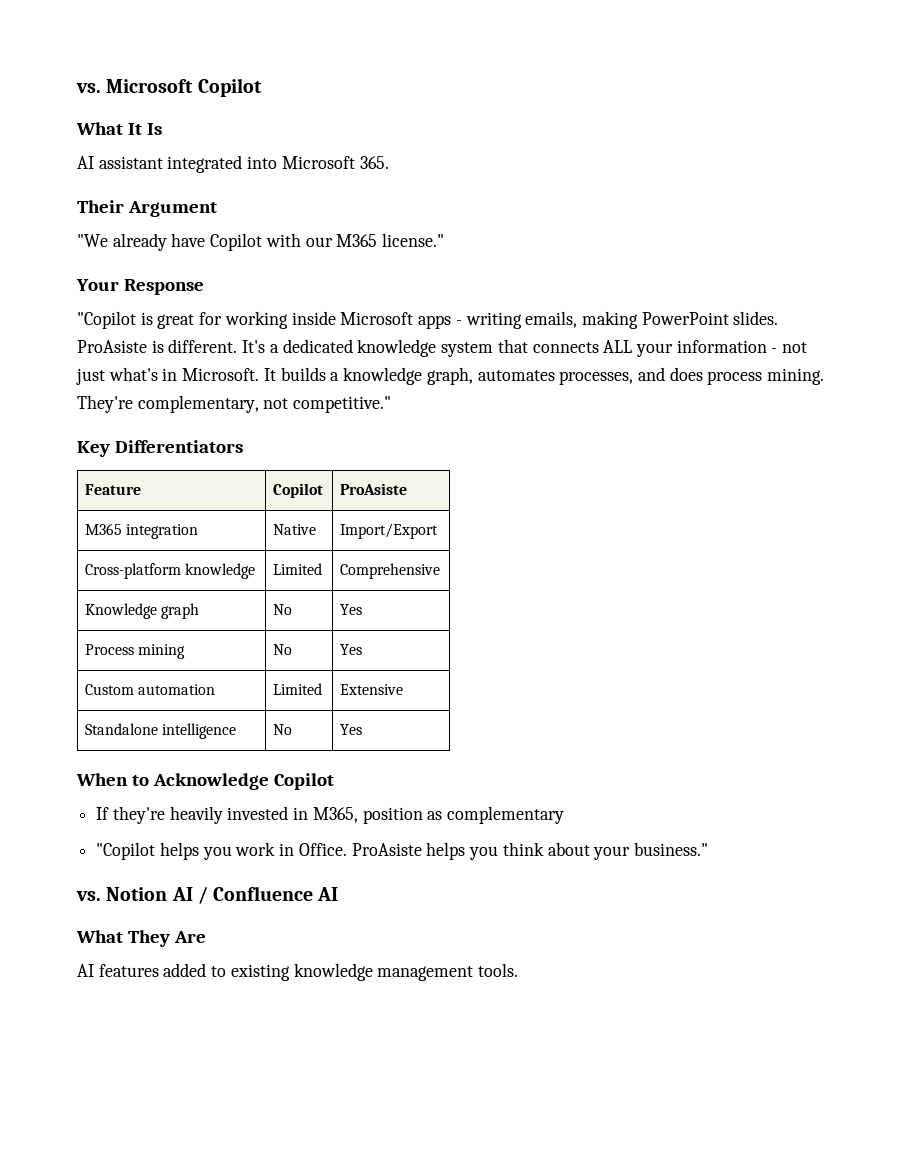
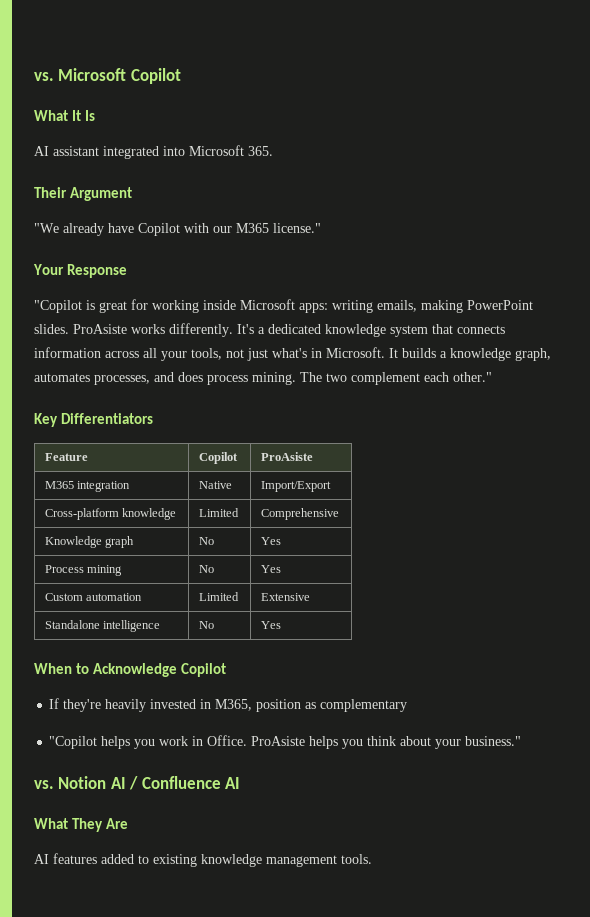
[418,315,462,329] apps - -> [299,303,328,313] apps:
[151,339,238,353] is different. -> [131,323,233,337] works differently.
[603,340,778,357] ALL your information - -> [34,347,222,361] information across all your tools,
[77,395,392,413] They're complementary, not competitive." -> [300,372,492,385] The two complement each other."

